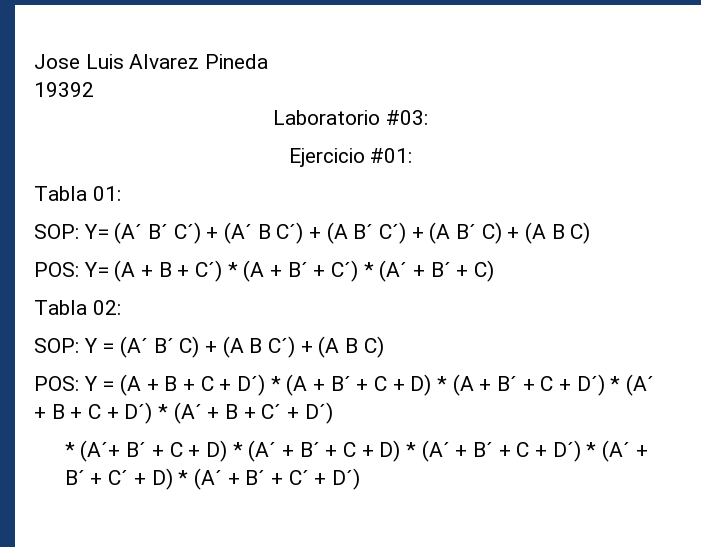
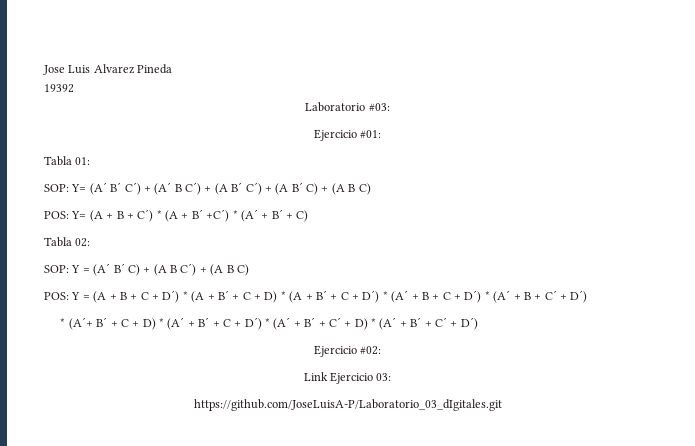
[313,260,359,282] + C´) -> [206,209,230,222] +C´)
[379,440,547,462] D) * (A´ + B´ + C + -> (242, 324) none
(360, 479) none -> [313,345,382,357] [303,372,392,384] [193,399,502,411] // Ejercicio #02: // Link Ejercicio 03: // https://github.com/JoseLuisA-P/Laboratorio_03_dIgitales.git

